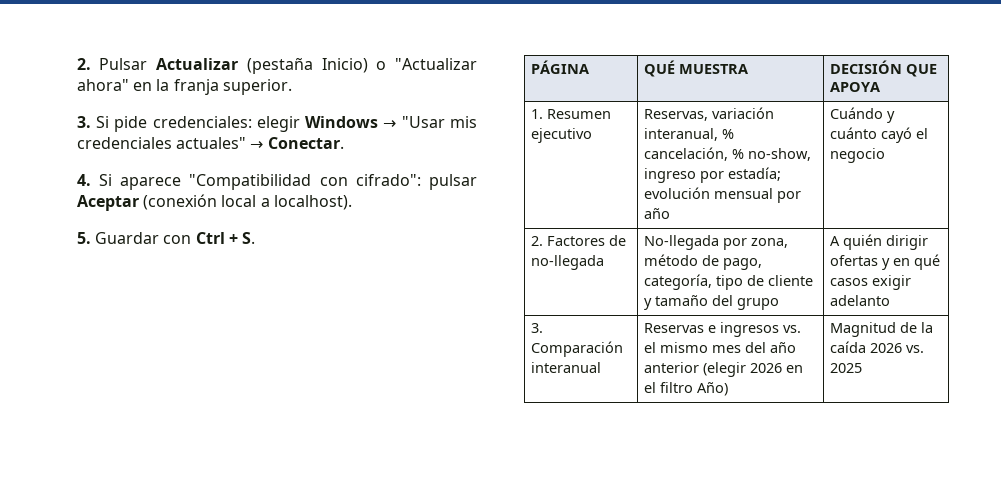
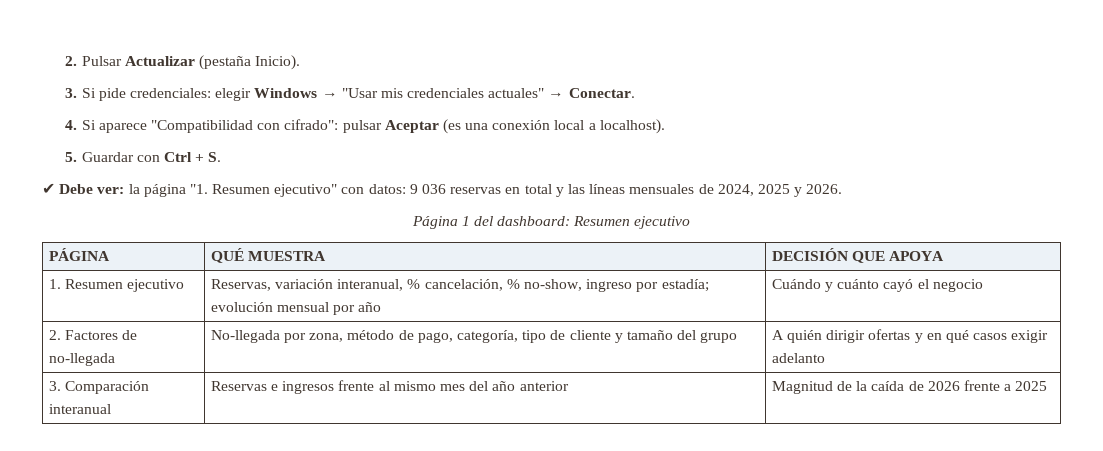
[321,58,478,73] [76,79,292,95] Inicio) o "Actualizar ahora" en la franja superior. -> [255,55,301,70] Inicio).
[143,194,218,210] (conexión -> [442,119,551,134] (es una conexión
(256, 238) none -> [42,183,843,197] [411,216,691,229] // ✔ Debe ver: la página "1. Resumen ejecutivo" con datos: 9 036 reservas en total y las líneas mensuales de 2024, 2025 y 2026. // Página 1 del dashboard: Resumen ejecutivo
[783,325,802,333] [644,342,657,353] vs. el -> [338,380,390,391] frente al
[703,362,804,377] [644,382,729,396] (elegir 2026 en el filtro Año) -> (569, 386) none
[870,343,925,353] 2026 vs. -> [908,380,1012,391] de 2026 frente a

